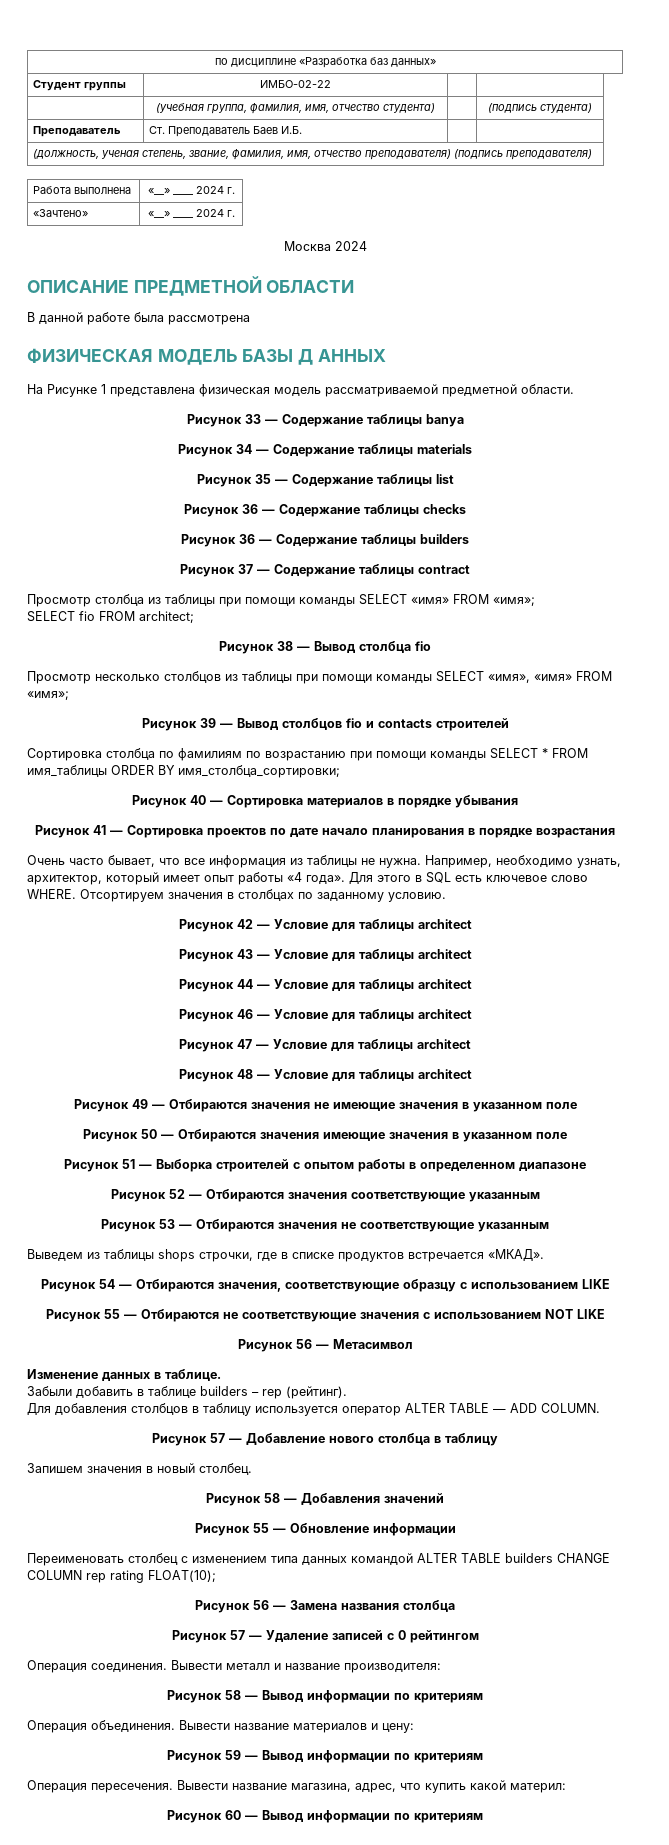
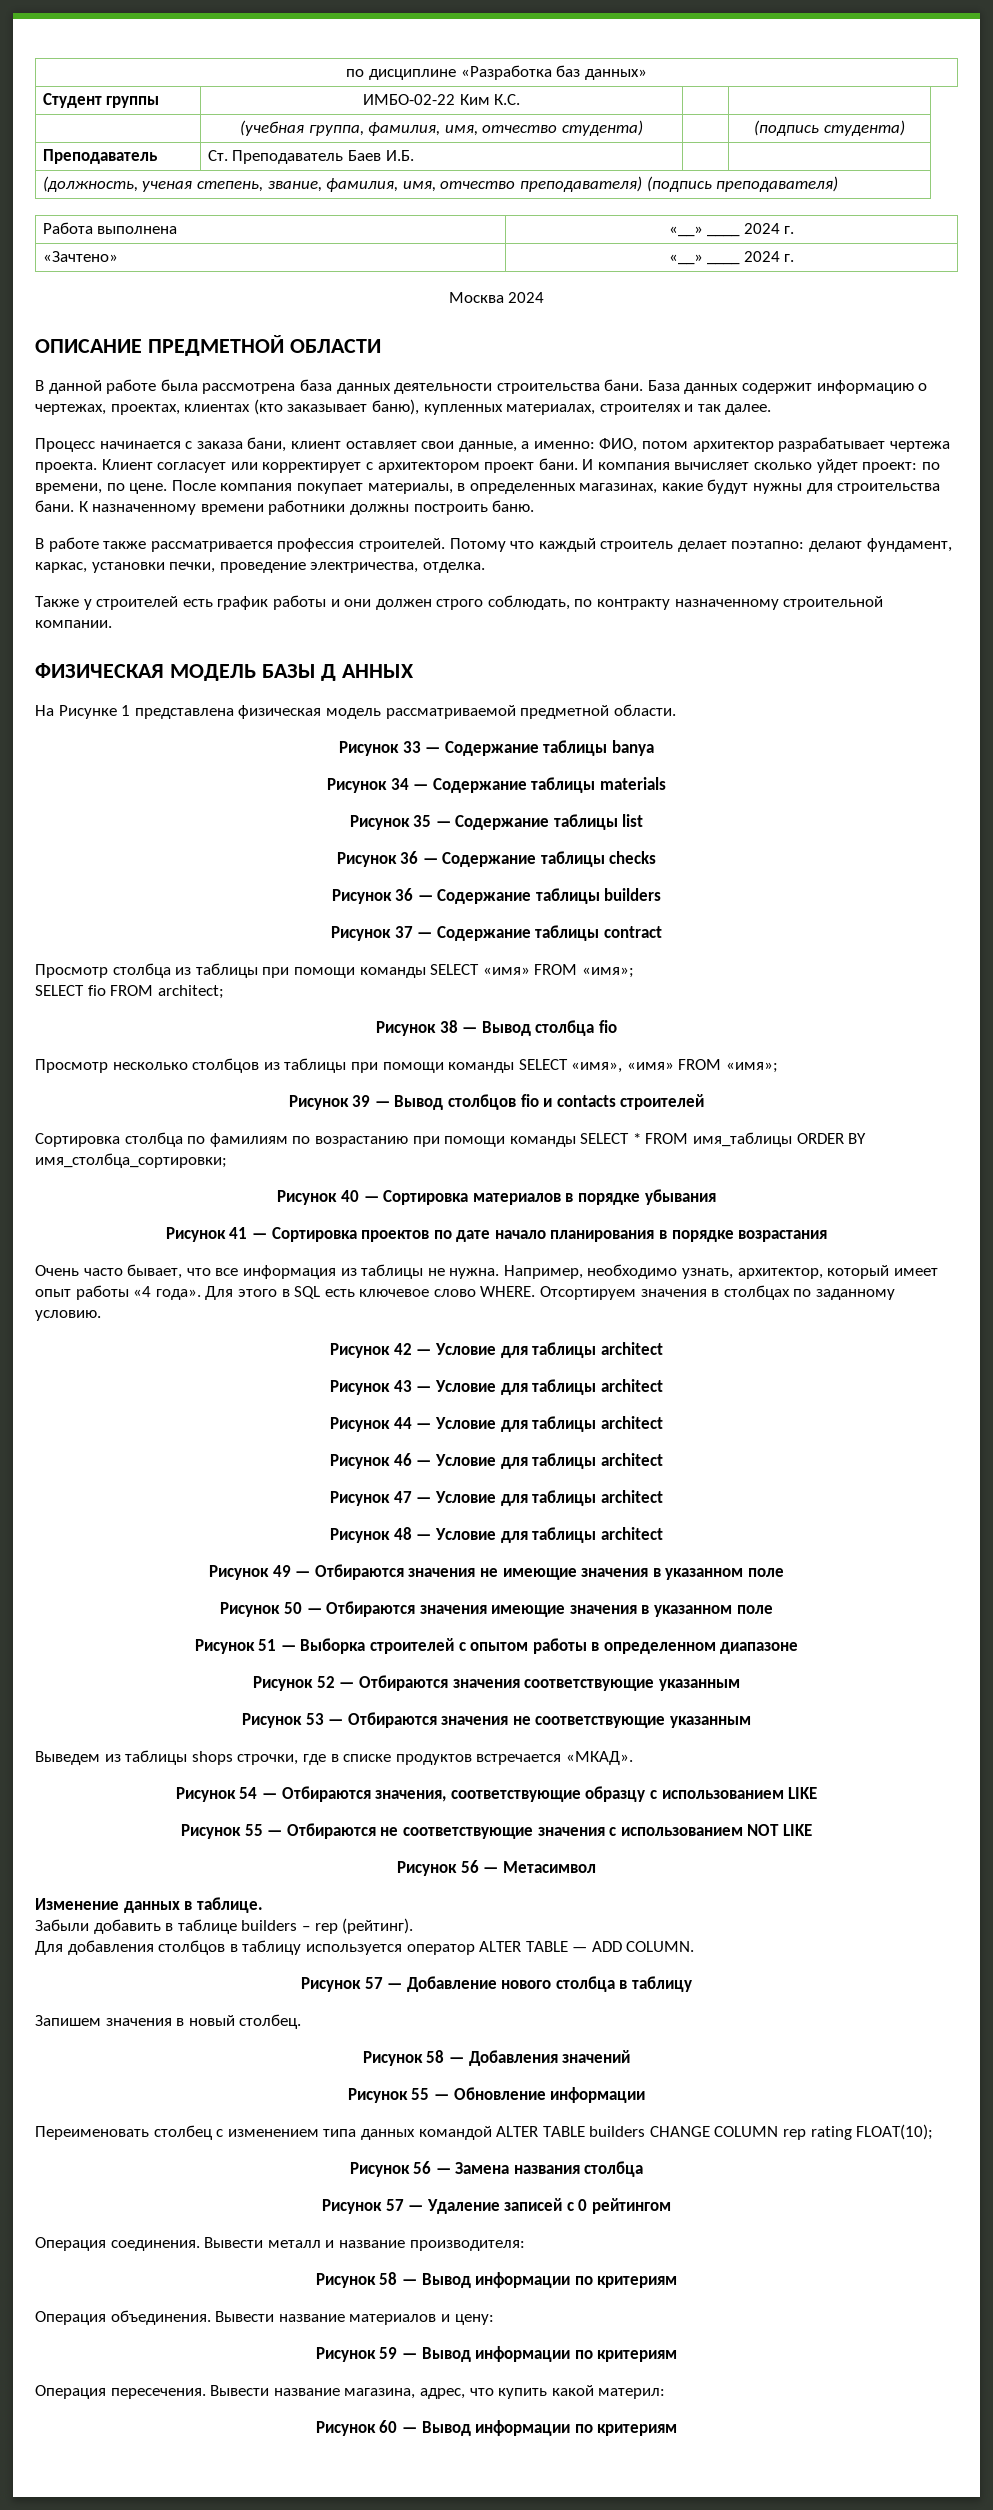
(331, 84) none -> [459,94,521,105] Ким К.С.
(250, 320) none -> [299,379,928,394] [35,399,772,415] [35,437,950,452] [35,458,940,473] [35,479,941,494] [35,500,535,515] [35,537,952,552] [35,562,485,573] [35,595,884,610] [35,620,112,628] база данных деятельности строительства бани. База данных содержит информацию о чертежах, проектах, клиентах (кто заказывает баню), купленных материалах, строителях и так далее. // Процесс начинается с заказа бани, клиент оставляет свои данные, а именно: ФИО, потом архитектор разрабатывает чертежа проекта. Клиент согласует или корректирует с архитектором проект бани. И компания вычисляет сколько уйдет проект: по времени, по цене. После компания покупает материалы, в определенных магазинах, какие будут нужны для строительства бани. К назначенному времени работники должны построить баню. // В работе также рассматривается профессия строителей. Потому что каждый строитель делает поэтапно: делают фундамент, каркас, установки печки, проведение электричества, отделка. // Также у строителей есть график работы и они должен строго соблюдать, по контракту назначенному строительной компании.

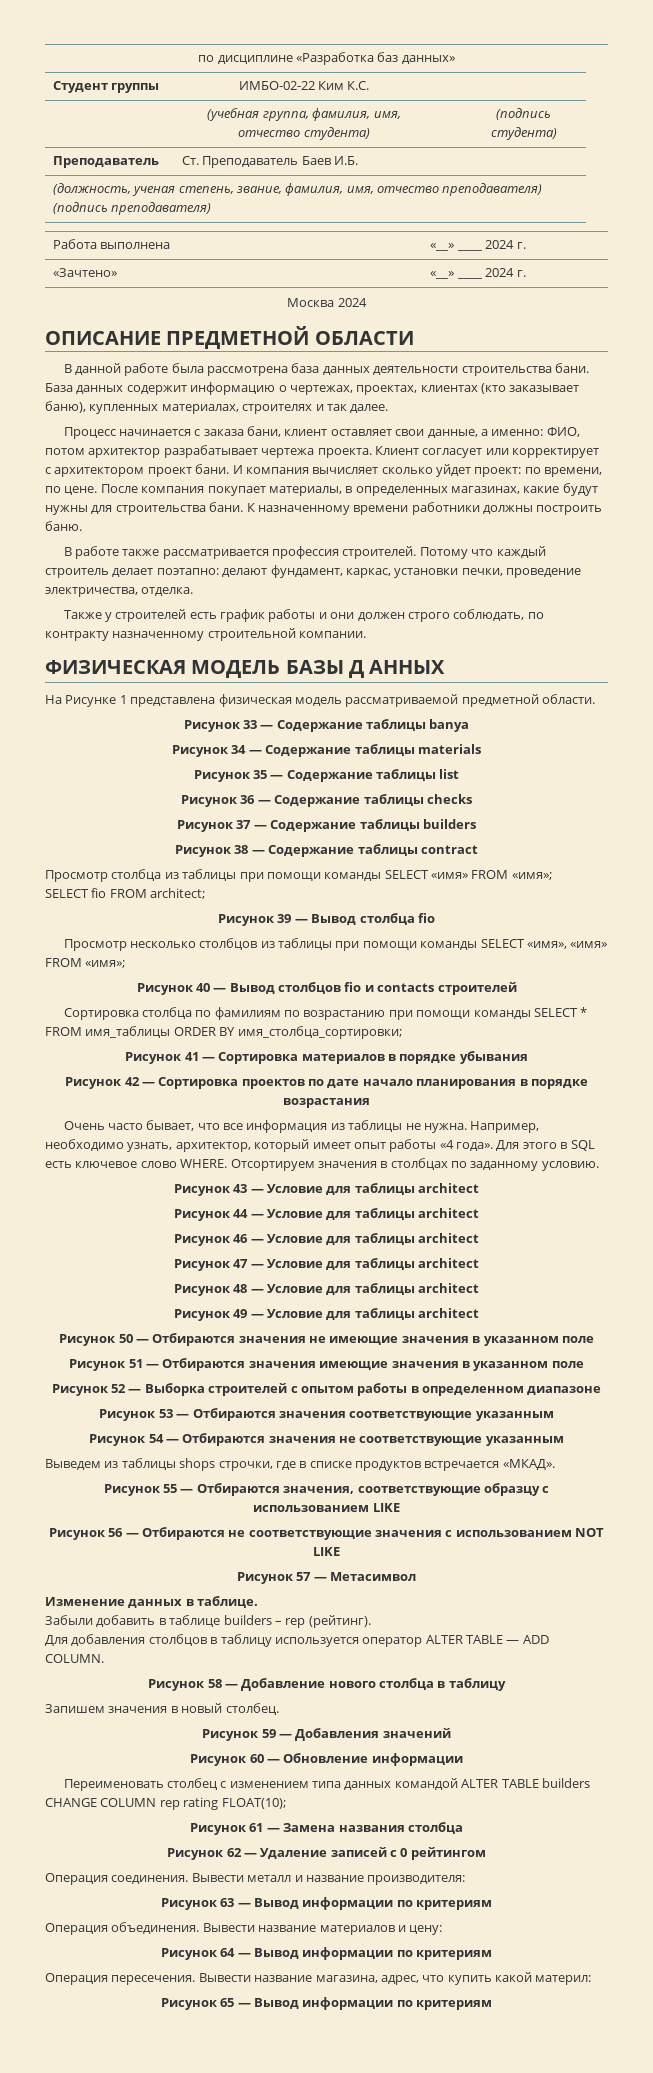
[395,888,414,901] 36 -> [236,820,252,829] 37
[394,926,413,938] 37 -> [234,845,249,854] 38
[439,1020,458,1033] 38 -> [277,914,292,923] 39
[352,1095,371,1107] 39 -> [195,983,210,992] 40
[341,1190,360,1202] 40 -> [184,1052,199,1061] 41
[229,1227,248,1239] 41 -> [124,1077,140,1086] 42
[330,1342,663,1358] // Рисунок 42 — Условие для таблицы architect -> (599, 1166) none
(311, 1574) none -> [267,1308,480,1320] [59,1334,149,1346] Условие для таблицы architect // Рисунок 50 —
[283,1602,302,1614] 50 -> [128,1359,143,1368] 51
[258,1639,277,1651] 51 -> [111,1384,126,1393] 52
[316,1676,335,1688] 52 -> [158,1409,173,1418] 53
[305,1713,324,1725] 53 -> [148,1434,164,1443] 54
[239,1787,258,1799] 54 -> [163,1484,178,1493] 55
[244,1824,263,1836] 55 -> [108,1528,124,1537] 56
[460,1860,479,1873] 56 -> [296,1572,312,1581] 57
[364,1977,383,1989] 57 -> [207,1679,222,1688] 58
[426,2050,445,2063] 58 -> [261,1729,276,1738] 59
[411,2088,430,2100] 55 -> [249,1754,264,1763] 60
[413,2161,432,2174] 56 -> [249,1823,264,1832] 61
[385,2199,404,2211] 57 -> [226,1848,242,1857] 62
[379,2272,398,2285] 58 -> [220,1898,235,1907] 63
[379,2347,398,2359] 59 -> [220,1948,236,1957] 64
[379,2420,398,2433] 60 -> [220,1998,235,2007] 65

